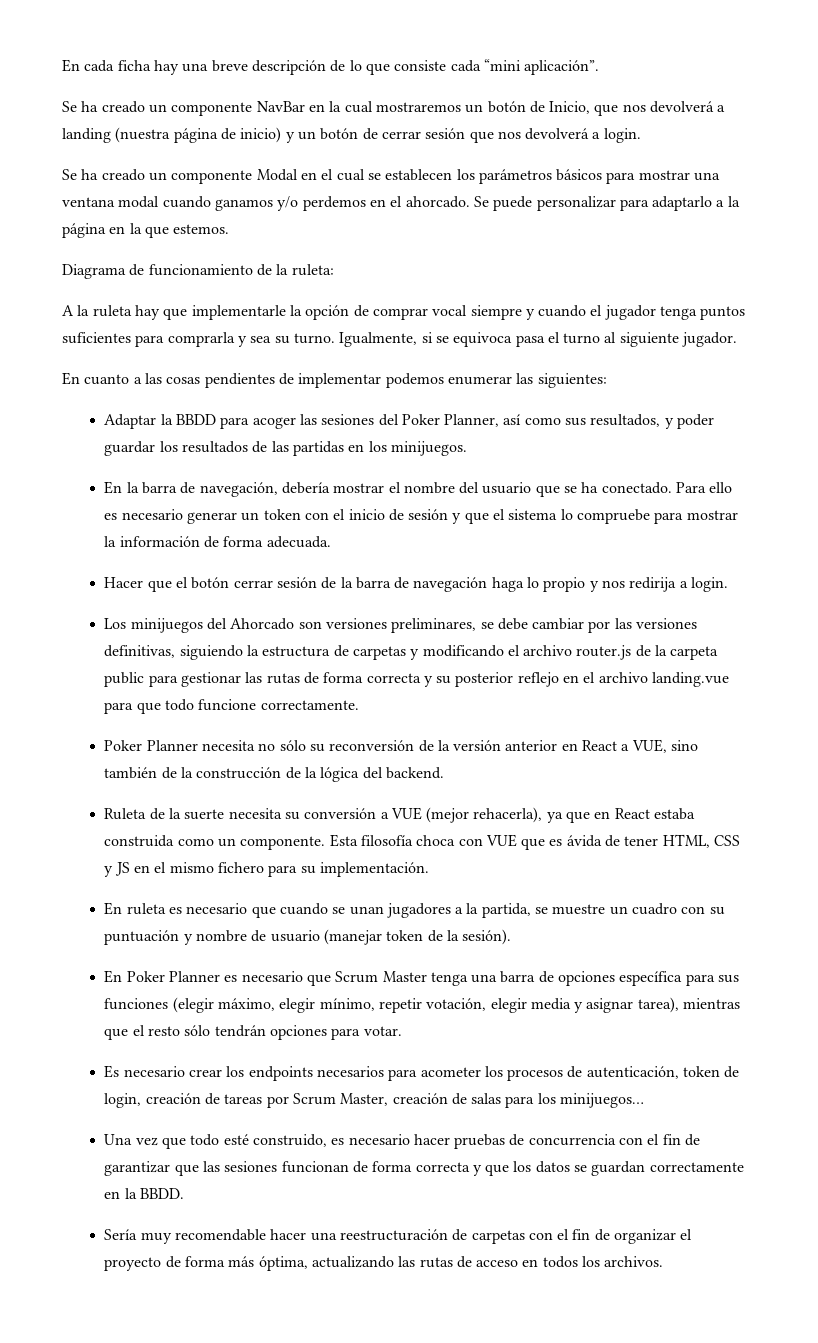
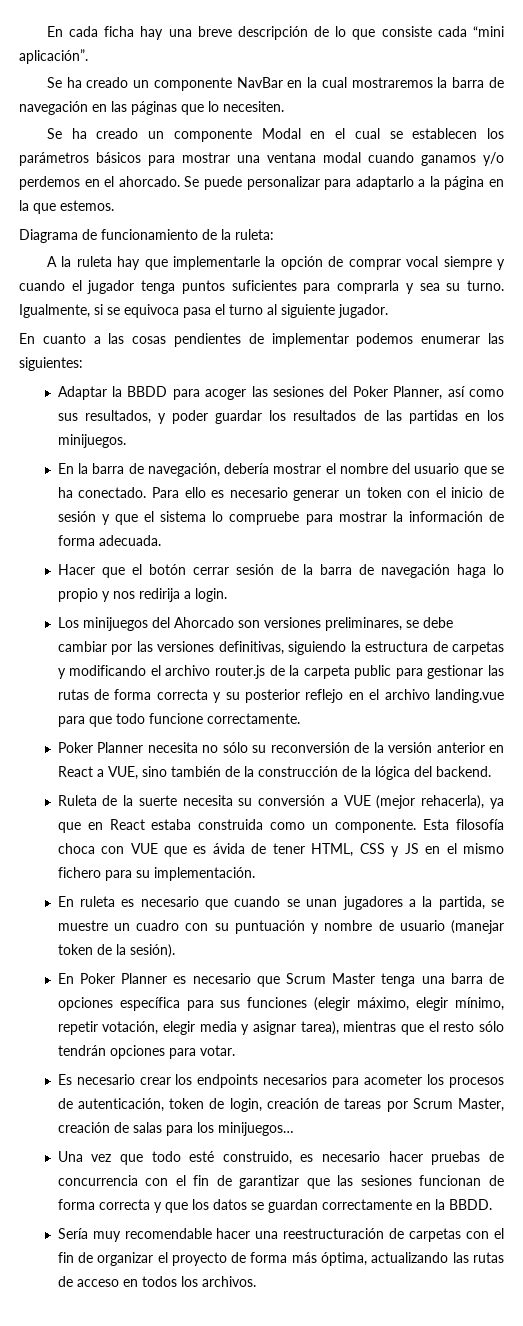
[465,101,726,116] [62,127,641,143] un botón de Inicio, que nos devolverá a landing (nuestra página de inicio) y un botón de cerrar sesión que nos devolverá a login. -> [437,77,504,88] [19,101,284,115] la barra de navegación en las páginas que lo necesiten.

